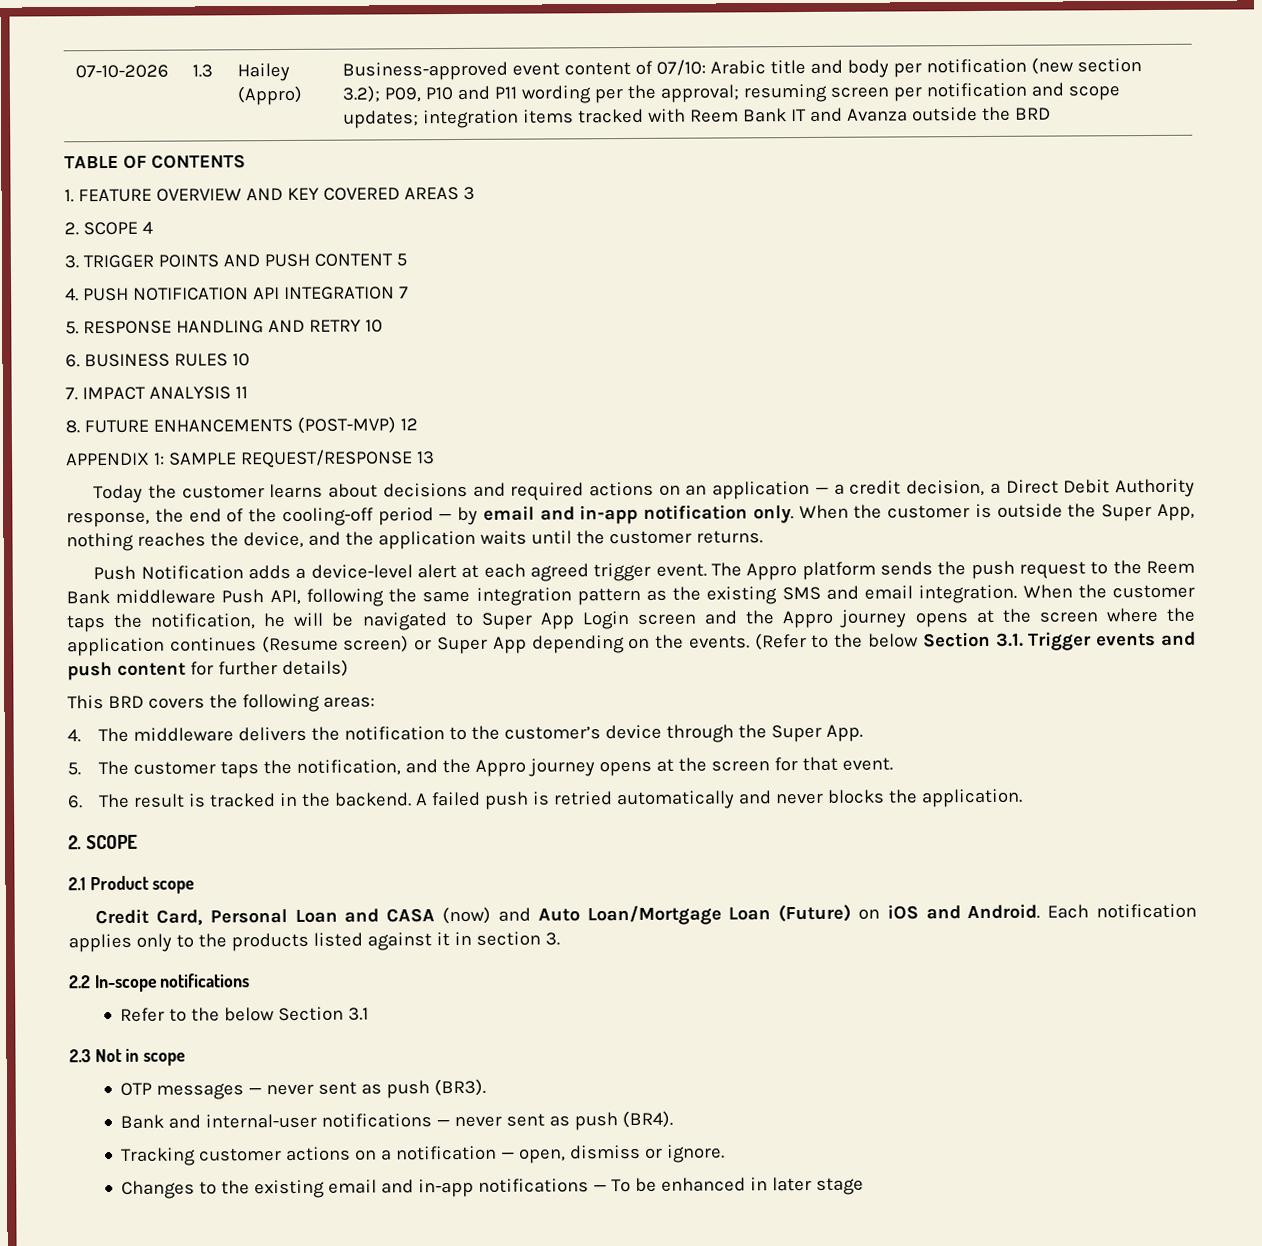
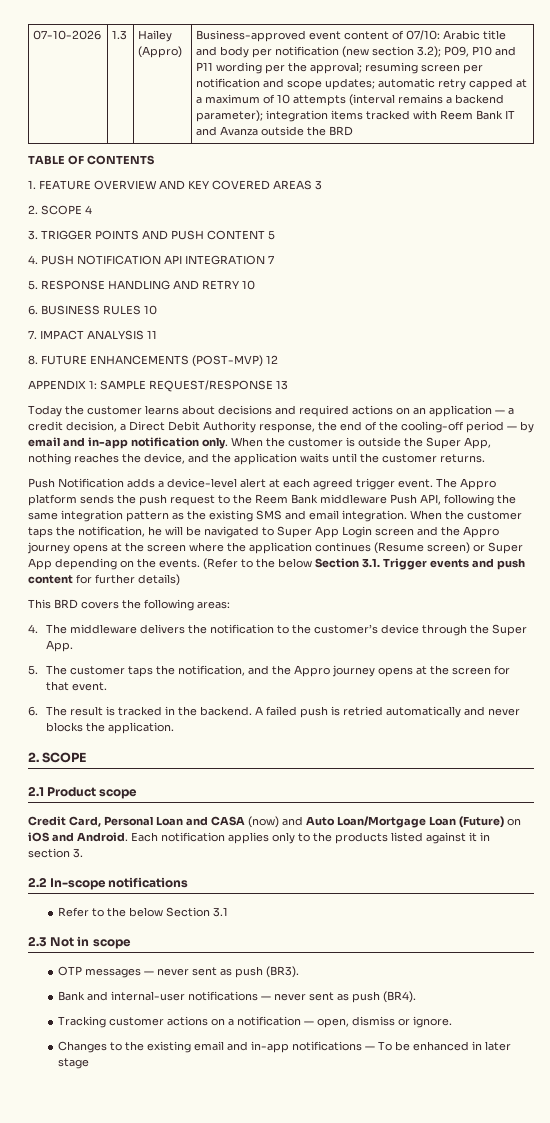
(419, 119) none -> [378,78,528,90] [196,94,505,106] [196,110,264,122] automatic retry capped at a maximum of 10 attempts (interval remains a backend parameter);

